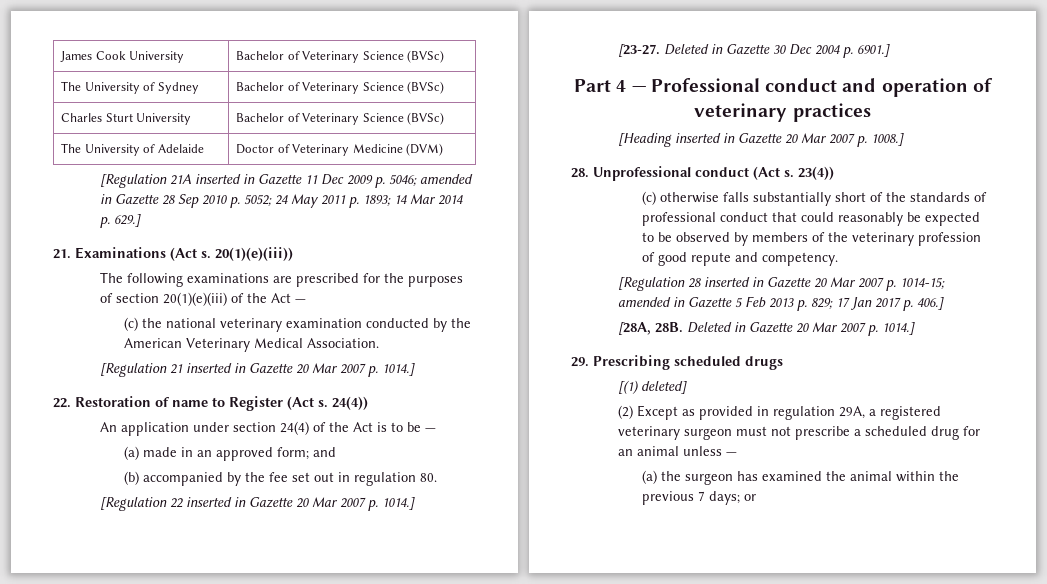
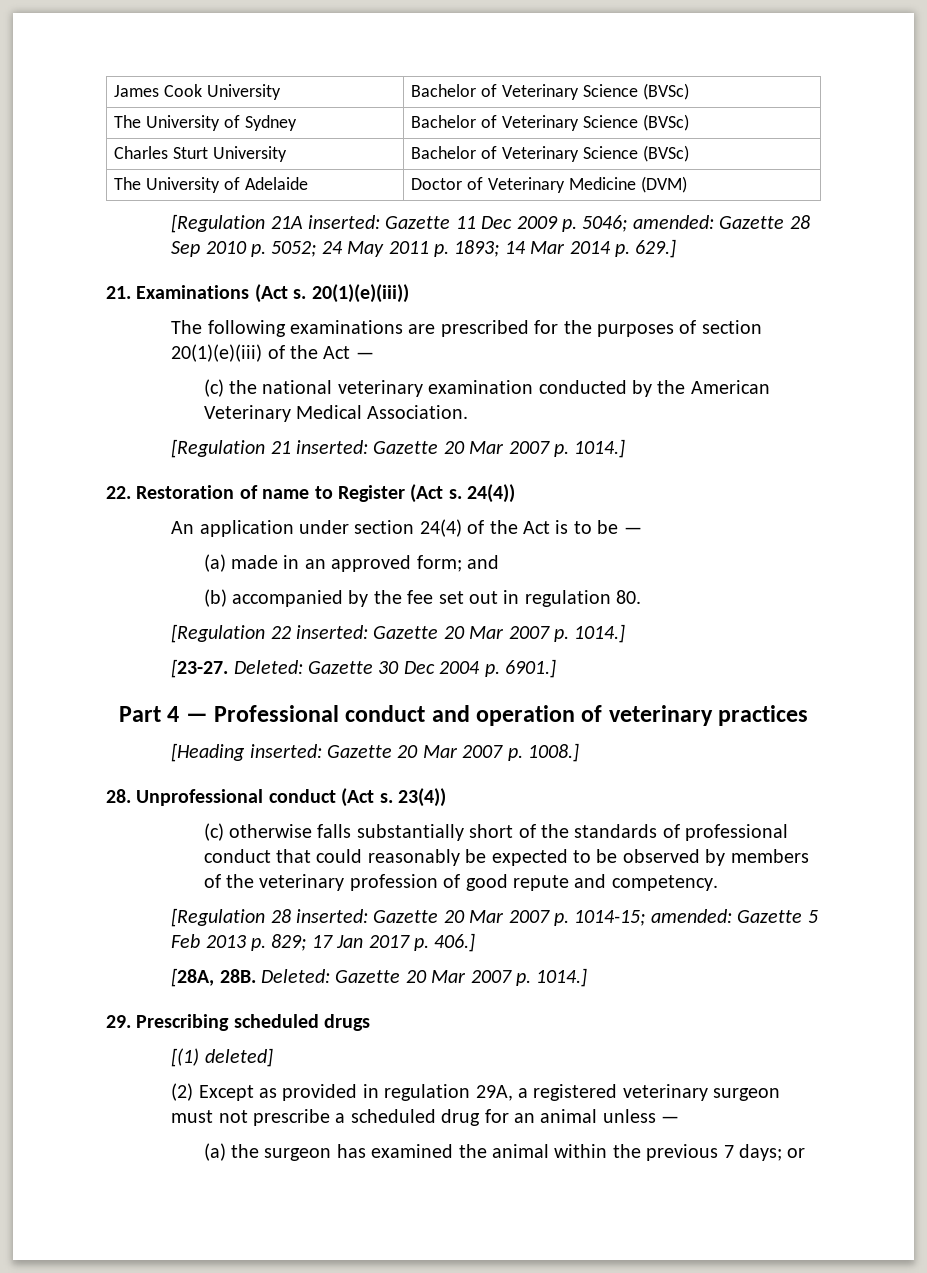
[195,174,256,184] inserted in -> [307,215,380,229] inserted:
[420,174,474,184] [100,194,113,204] amended in -> [632,215,714,229] amended:
[186,363,247,373] inserted in -> [295,440,368,454] inserted:
[186,497,247,507] inserted in -> [295,625,368,639] inserted:
[664,44,724,55] Deleted in -> [233,660,303,674] Deleted:
[675,133,736,143] inserted in -> [249,744,322,758] inserted:
[704,277,765,287] inserted in -> [295,909,368,923] inserted:
[618,297,686,307] amended in -> [650,909,732,923] amended:
[687,322,747,333] Deleted in -> [260,969,330,983] Deleted:

